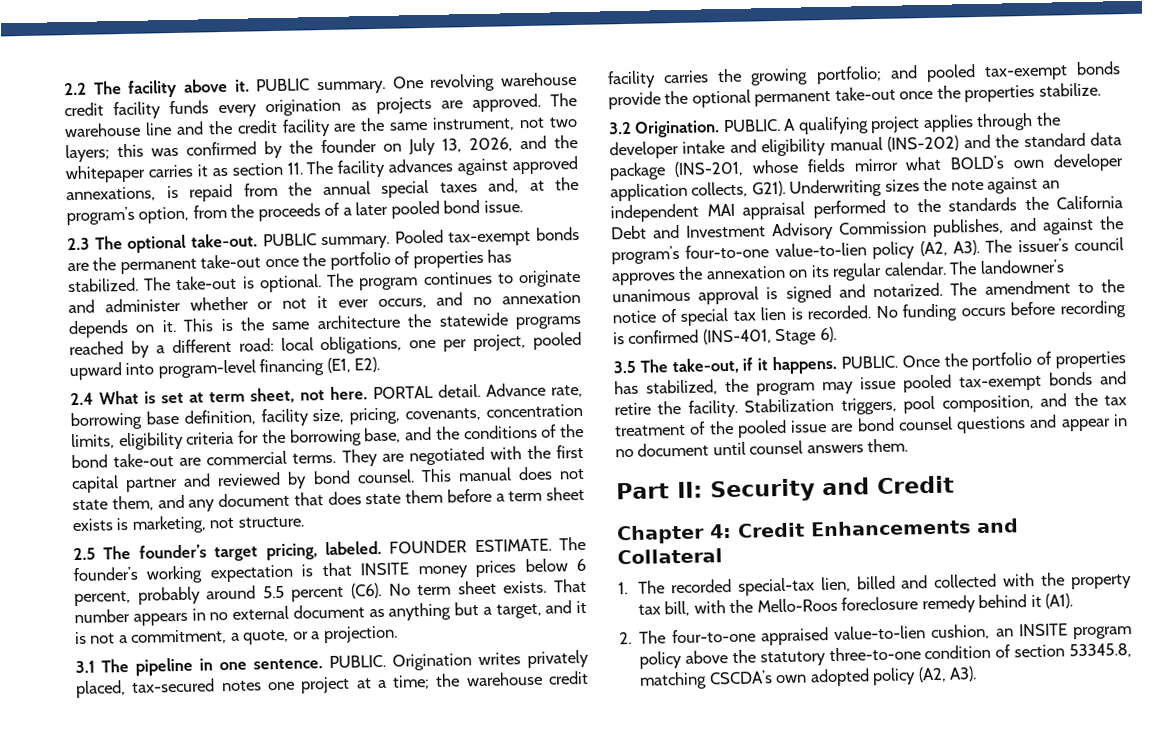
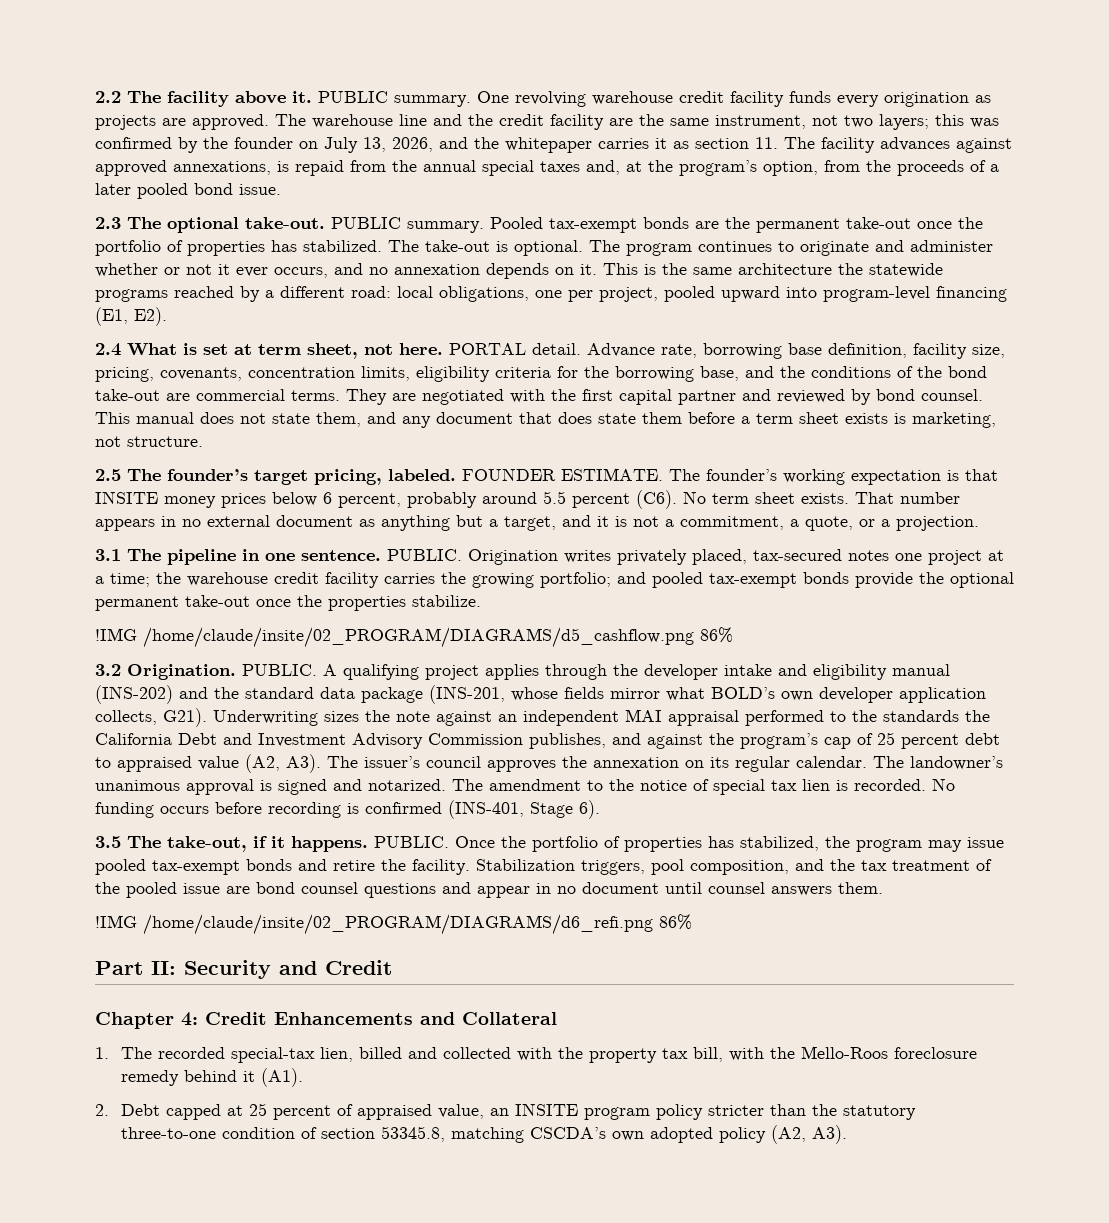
(1101, 89) none -> [95,627,733,648] // !IMG /home/claude/insite/02_PROGRAM/DIAGRAMS/d5_cashflow.png 86%
[685,241,916,260] four-to-one value-to-lien policy -> [824,732,1000,749] [95,756,239,772] cap of 25 percent debt to appraised value
(909, 445) none -> [95,914,692,935] // !IMG /home/claude/insite/02_PROGRAM/DIAGRAMS/d6_refi.png 86%
[639,623,991,646] The four-to-one appraised value-to-lien cushion, -> [121,1103,485,1120] Debt capped at 25 percent of appraised value,
[685,650,729,664] above -> [708,1104,807,1116] stricter than

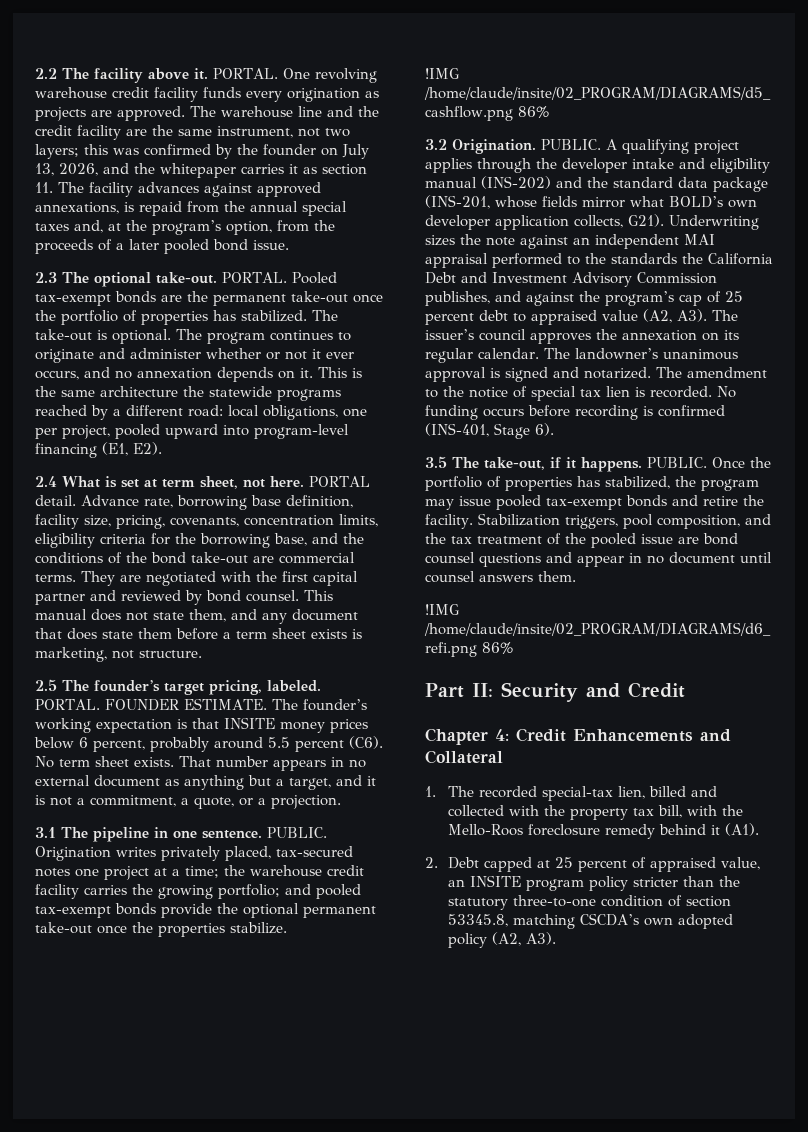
[318,91,471,107] PUBLIC summary. -> [213,68,278,79] PORTAL.
[331,217,484,233] PUBLIC summary. -> [222,272,287,283] PORTAL.
(456, 475) none -> [35,699,100,710] PORTAL.

